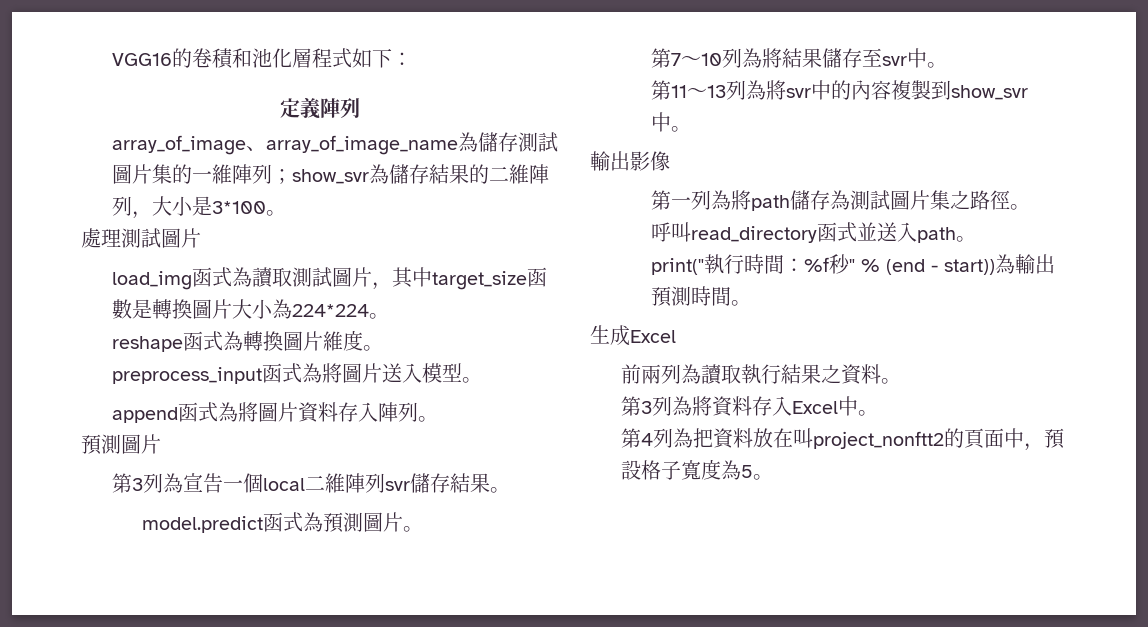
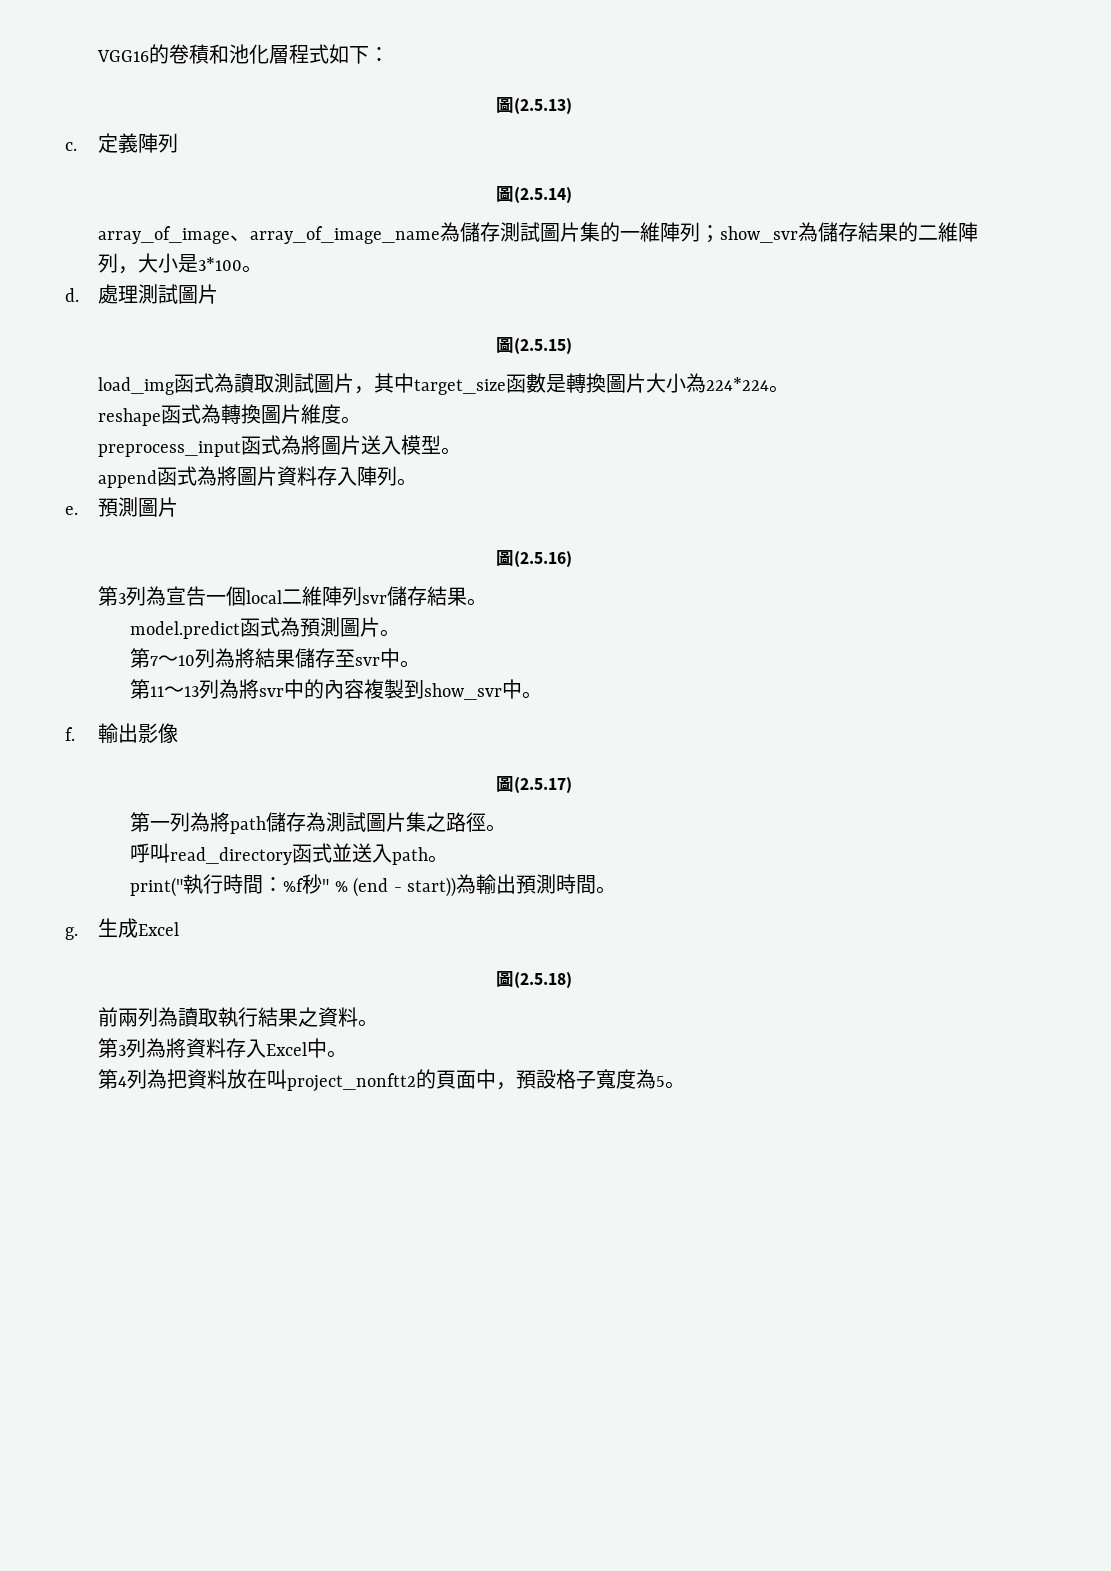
(412, 59) none -> [495,97,572,114] [65,142,77,151] 圖(2.5.13) // c.
(360, 108) none -> [495,186,572,203] // 圖(2.5.14)
(286, 213) none -> [65,288,79,302] d.
(201, 238) none -> [495,337,572,354] // 圖(2.5.15)
[81,434,161,455] 預測圖片 -> [65,497,178,517] [495,550,572,567] e.預測圖片 // 圖(2.5.16)
(691, 129) none -> [65,727,75,741] f.
(670, 161) none -> [495,776,572,793] // 圖(2.5.17)
(751, 303) none -> [65,927,78,940] g.
(676, 336) none -> [495,971,572,988] // 圖(2.5.18)

